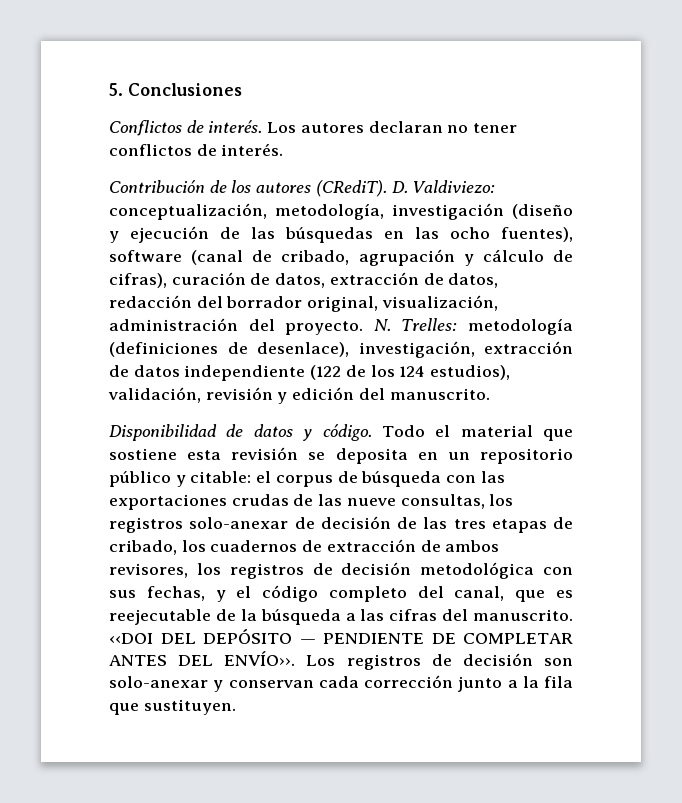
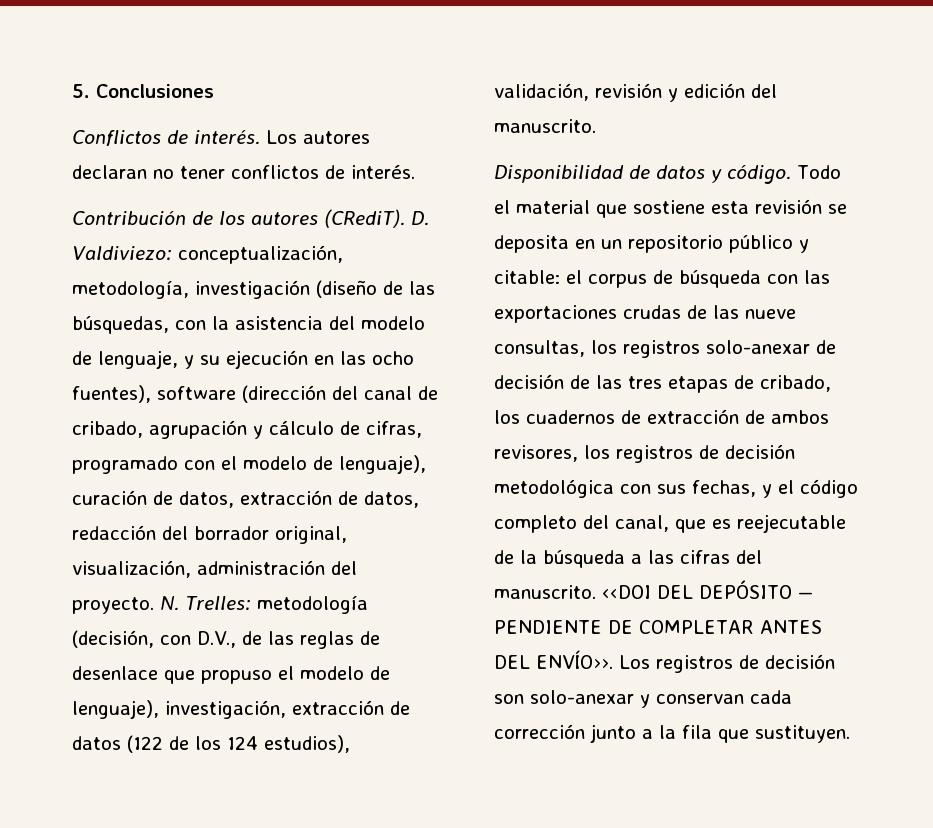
[109,226,373,243] y ejecución de las búsquedas -> [383,281,435,295] [72,316,425,334] [72,350,308,369] de las búsquedas, con la asistencia del modelo de lenguaje, y su ejecución
[191,250,244,265] (canal -> [242,385,412,403] (dirección del canal
[109,273,167,288] cifras), -> [366,421,422,438] [72,455,426,474] cifras, programado con el modelo de lenguaje),
[109,342,349,357] (definiciones de desenlace), -> [72,630,380,649] [72,666,390,684] [72,700,159,719] (decisión, con D.V., de las reglas de desenlace que propuso el modelo de lenguaje),
[184,365,306,381] independiente -> (121, 743) none

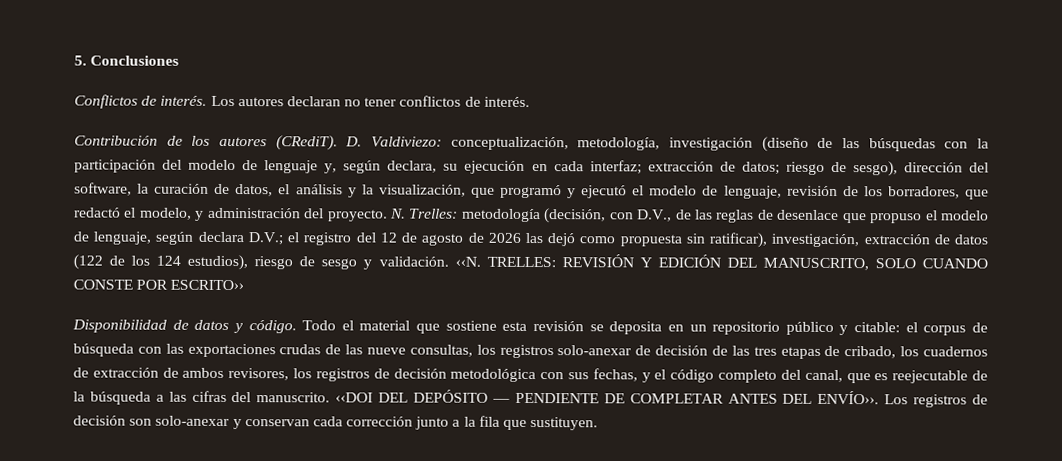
[72,316,169,334] búsquedas, -> [868,138,936,152] búsquedas
[235,316,323,330] asistencia -> [74,159,156,173] participación
[98,350,414,369] [72,385,438,403] [72,420,422,439] [72,455,426,474] [72,490,419,508] [72,525,347,544] [72,560,191,578] lenguaje, y su ejecución en las ocho fuentes), software (dirección del canal de cribado, agrupación y cálculo de cifras, programado con el modelo de lenguaje), curación de datos, extracción de datos, redacción del borrador original, visualización, -> [264,160,989,177] [74,182,990,200] [74,207,205,221] lenguaje y, según declara, su ejecución en cada interfaz; extracción de datos; riesgo de sesgo), dirección del software, la curación de datos, el análisis y la visualización, que programó y ejecutó el modelo de lenguaje, revisión de los borradores, que redactó el modelo, y
[72,700,159,719] lenguaje), -> [93,231,768,248] lenguaje, según declara D.V.; el registro del 12 de agosto de 2026 las dejó como propuesta sin ratificar),
[494,83,777,102] [494,119,596,133] validación, revisión y edición del manuscrito. -> [254,254,988,271] [73,279,245,291] riesgo de sesgo y validación. ‹‹N. TRELLES: REVISIÓN Y EDICIÓN DEL MANUSCRITO, SOLO CUANDO CONSTE POR ESCRITO››

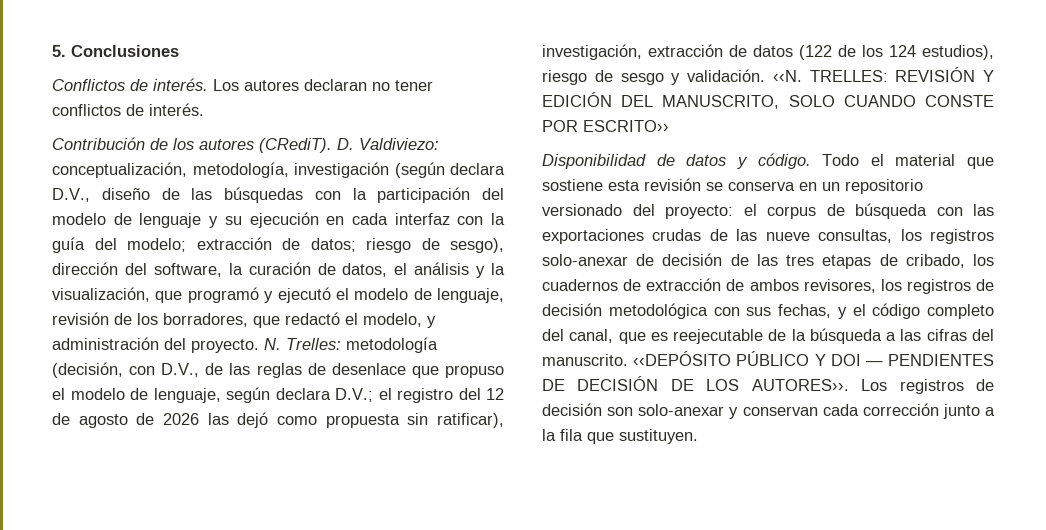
[761,136,809,152] (diseño -> [394,162,505,178] [52,188,150,202] (según declara D.V., diseño
[324,160,438,174] y, según declara, -> [209,216,219,228] y
[589,160,642,175] interfaz; -> [394,213,505,225] [52,237,186,253] interfaz con la guía del modelo;
[609,321,663,335] deposita -> [728,181,795,191] conserva
[785,321,901,336] público y citable: -> [542,204,733,219] versionado del proyecto:
[335,389,880,405] ‹‹DOI DEL DEPÓSITO — PENDIENTE DE COMPLETAR ANTES DEL ENVÍO››. -> [633,351,995,366] [542,376,849,391] ‹‹DEPÓSITO PÚBLICO Y DOI — PENDIENTES DE DECISIÓN DE LOS AUTORES››.

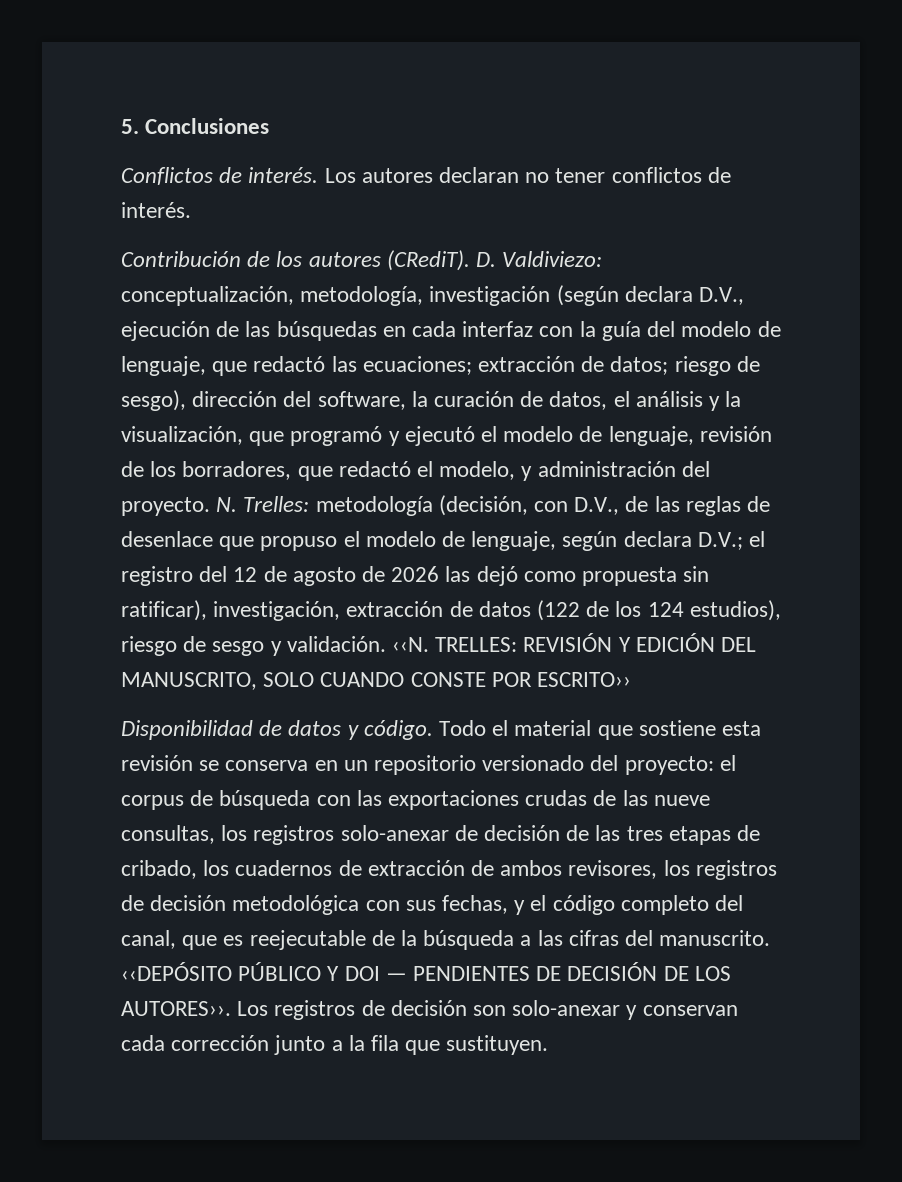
[101,188,150,200] diseño -> [121,321,210,341] ejecución
[314,187,504,203] [52,212,319,228] con la participación del modelo de lenguaje y su ejecución -> (377, 331) none
[127,238,186,252] modelo; -> [681,321,781,337] [121,356,472,376] modelo de lenguaje, que redactó las ecuaciones;

